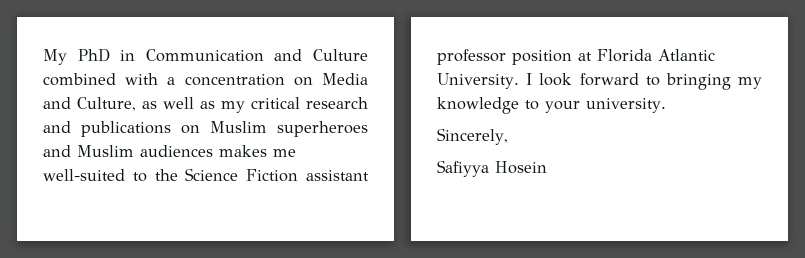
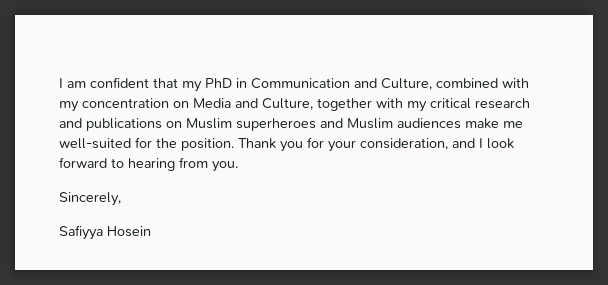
[43,49,67,65] My -> [59,77,202,92] I am confident that my
[313,49,368,61] Culture -> [381,78,432,90] Culture,
[167,77,176,85] a -> [59,101,79,112] my
[142,97,215,109] as well as -> [317,98,403,111] together with
[219,145,267,157] makes -> [465,118,499,129] make
[132,168,369,182] [437,49,715,65] [437,73,762,90] [437,97,666,114] to the Science Fiction assistant professor position at Florida Atlantic University. I look forward to bringing my knowledge to your university. -> [135,137,514,152] [59,157,238,172] for the position. Thank you for your consideration, and I look forward to hearing from you.

